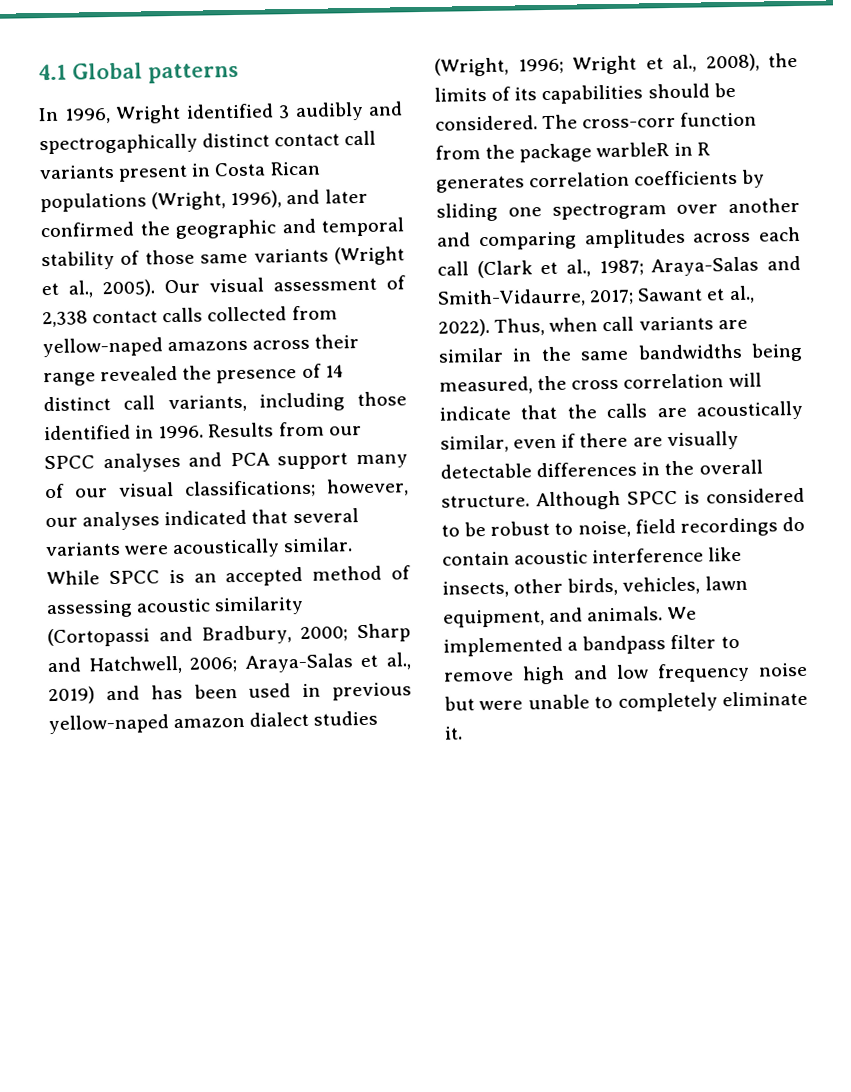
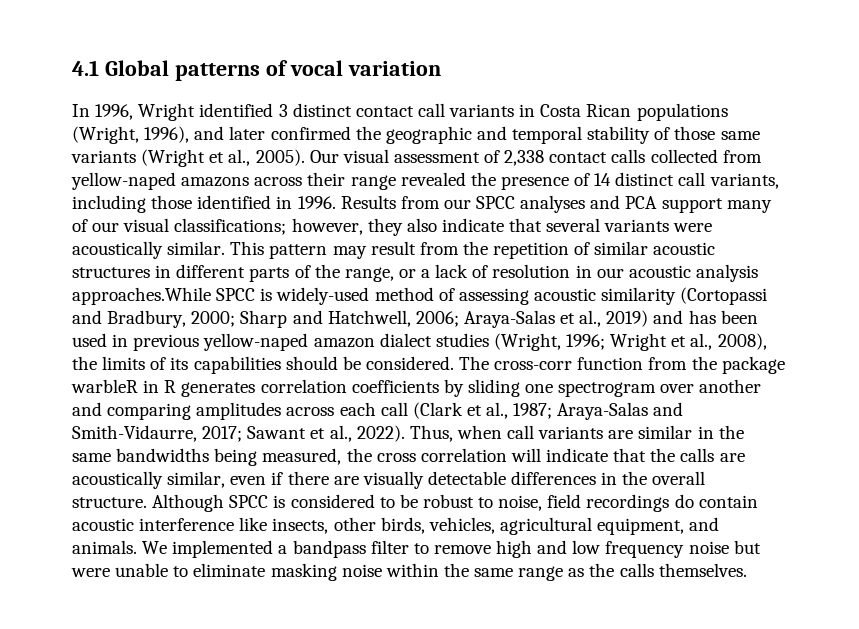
(239, 73) none -> [265,60,441,76] of vocal variation
[294,101,403,122] [39,133,198,155] audibly and spectrogaphically -> (288, 110) none
[118,164,189,182] present -> (515, 110) none
[45,509,248,531] our analyses indicated -> [367,218,504,236] they also indicate
[46,566,304,587] While SPCC is an accepted -> [230,241,716,259] [72,264,758,282] [72,287,370,305] This pattern may result from the repetition of similar acoustic structures in different parts of the range, or a lack of resolution in our acoustic analysis approaches.While SPCC is widely-used
[704,575,748,591] lawn -> [499,517,592,535] agricultural
[617,690,808,712] [444,726,463,740] completely eliminate it. -> [193,563,747,581] eliminate masking noise within the same range as the calls themselves.

